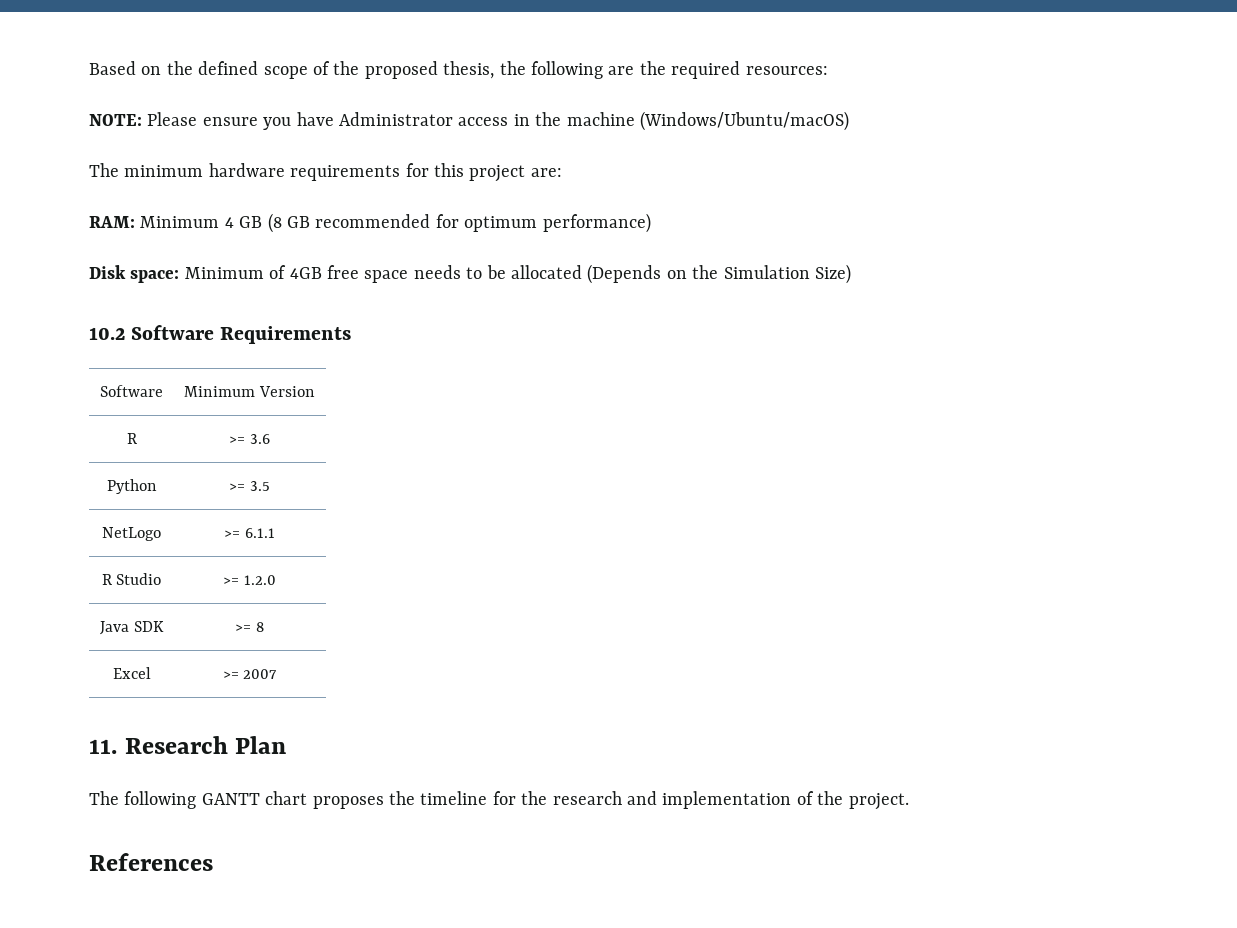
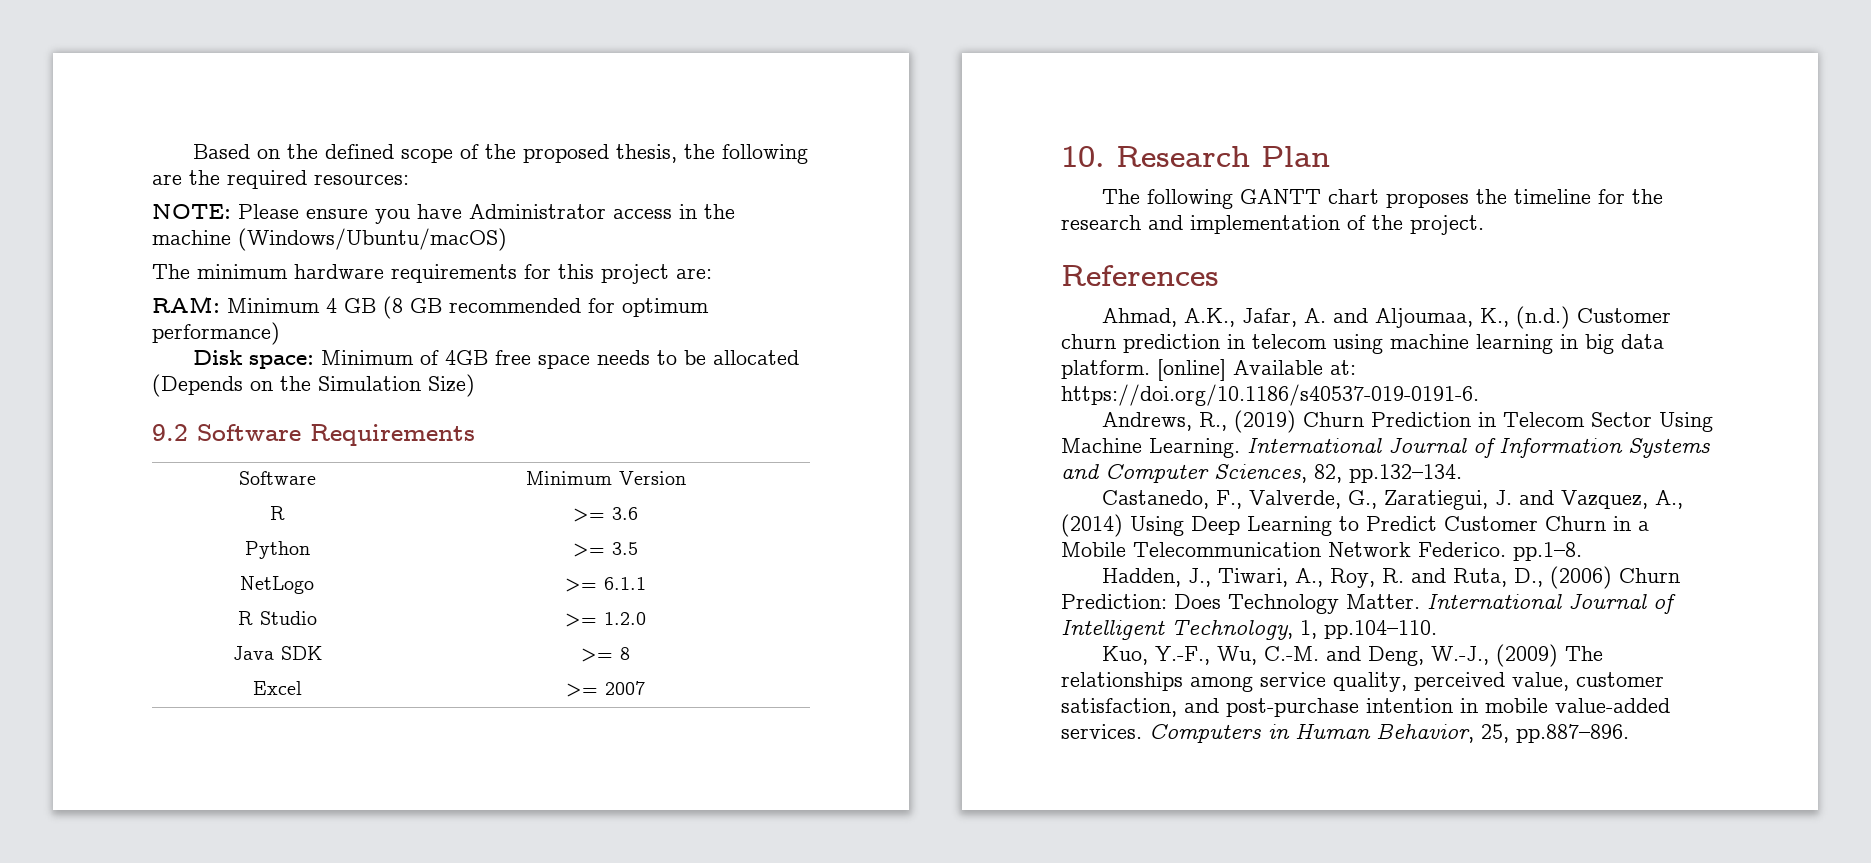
[89,327,125,340] 10.2 -> [152,424,188,441] 9.2
[89,739,117,754] 11. -> [1061,146,1105,167] 10.
(213, 862) none -> [1102,306,1672,329] [1061,334,1664,354] [1061,359,1356,381] [1061,384,1479,406] [1102,410,1714,433] [1061,437,1710,458] [1061,464,1462,483] [1102,490,1684,510] [1061,514,1649,537] [1061,542,1582,561] [1102,566,1681,589] [1061,593,1676,614] [1061,620,1437,640] [1102,644,1604,667] [1061,672,1664,692] [1061,698,1670,717] [1061,723,1629,743] // Ahmad, A.K., Jafar, A. and Aljoumaa, K., (n.d.) Customer churn prediction in telecom using machine learning in big data platform. [online] Available at: https://doi.org/10.1186/s40537-019-0191-6. // Andrews, R., (2019) Churn Prediction in Telecom Sector Using Machine Learning. International Journal of Information Systems and Computer Sciences, 82, pp.132–134. // Castanedo, F., Valverde, G., Zaratiegui, J. and Vazquez, A., (2014) Using Deep Learning to Predict Customer Churn in a Mobile Telecommunication Network Federico. pp.1–8. // Hadden, J., Tiwari, A., Roy, R. and Ruta, D., (2006) Churn Prediction: Does Technology Matter. International Journal of Intelligent Technology, 1, pp.104–110. // Kuo, Y.-F., Wu, C.-M. and Deng, W.-J., (2009) The relationships among service quality, perceived value, customer satisfaction, and post-purchase intention in mobile value-added services. Computers in Human Behavior, 25, pp.887–896.

